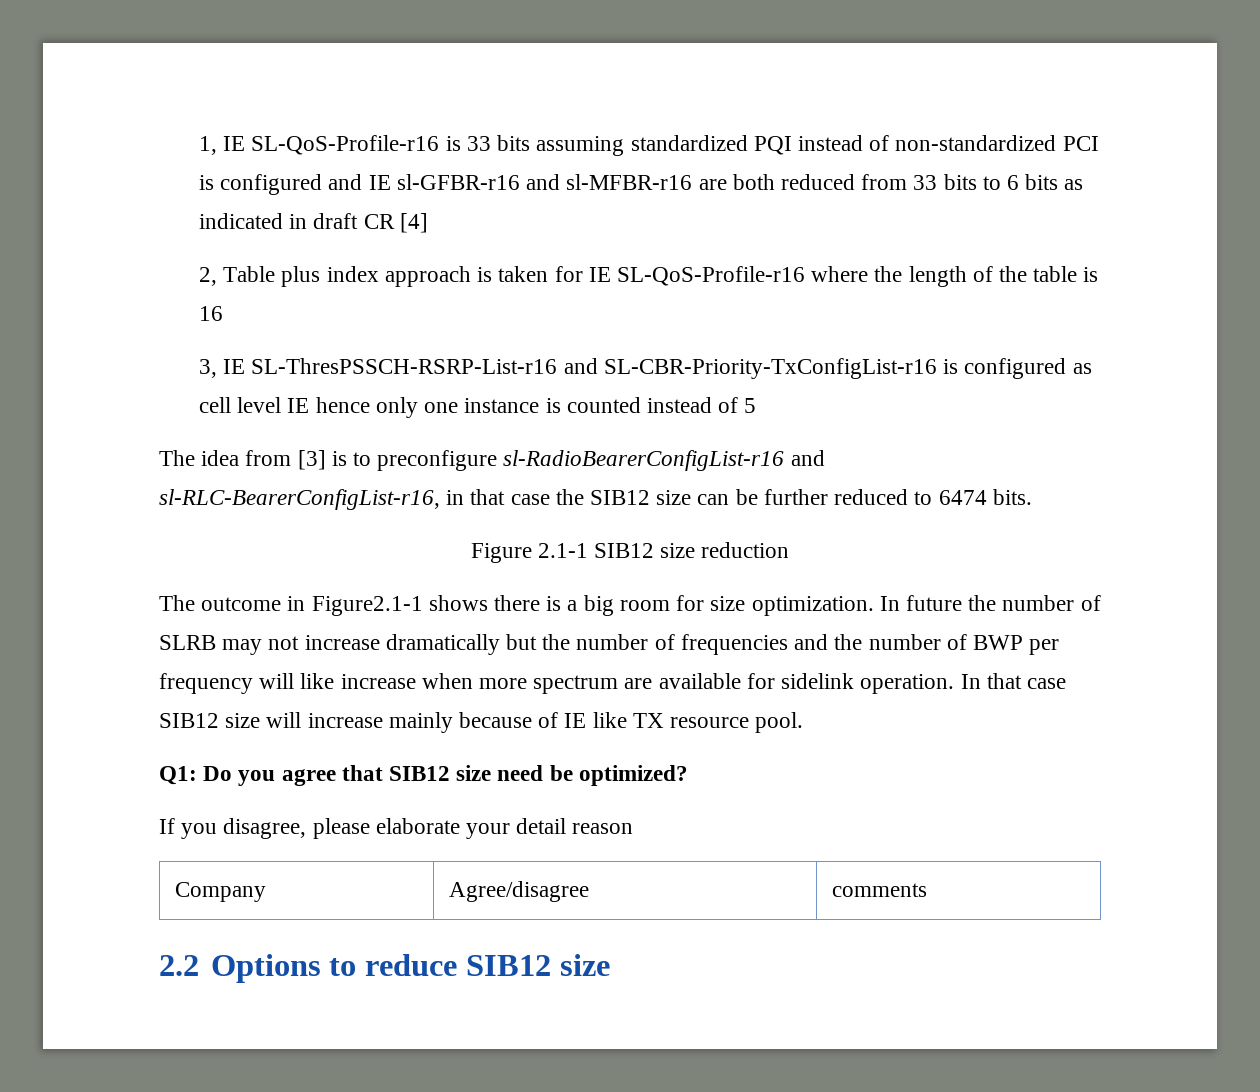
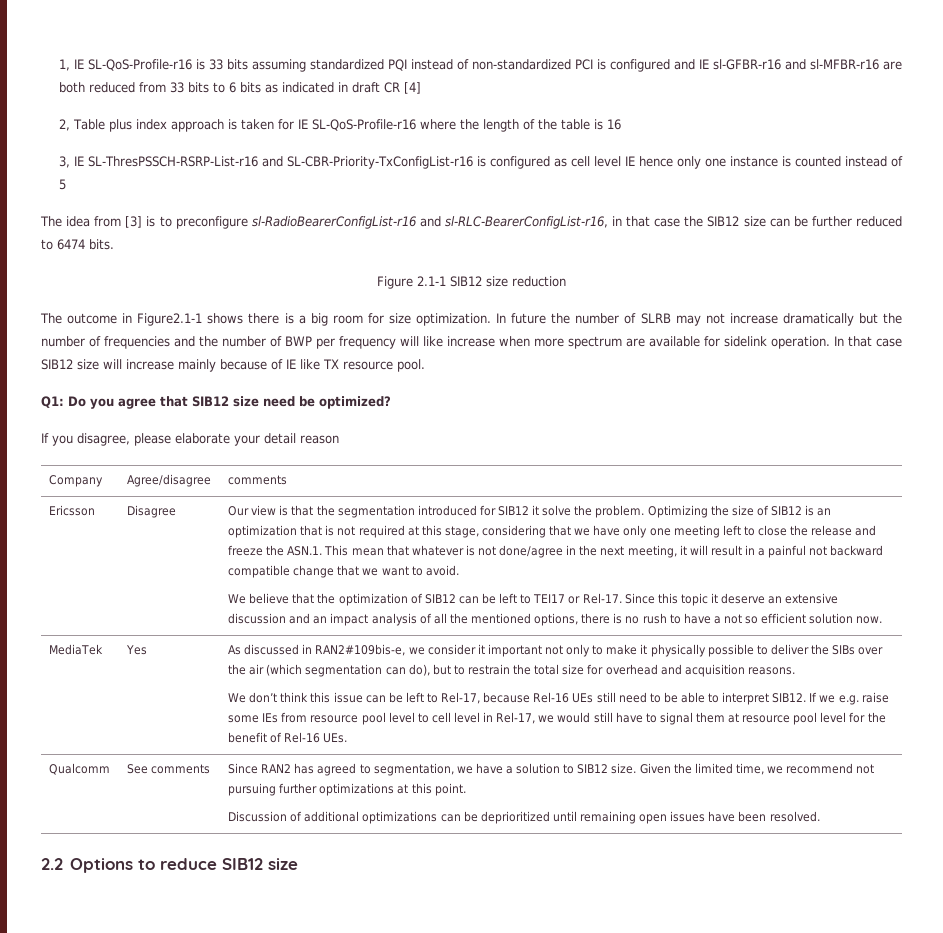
(927, 890) none -> [49,505,96,516] [127,505,177,518] [228,505,832,518] [228,525,877,538] [228,545,884,558] [228,565,459,578] [228,593,839,606] [228,613,883,626] [49,644,104,655] [126,645,148,655] [228,644,884,657] [228,664,795,677] [228,692,889,705] [228,712,886,725] [228,732,348,743] [49,763,111,775] [127,764,211,774] [228,763,875,776] [228,783,466,796] [228,811,820,824] // Ericsson | Disagree | Our view is that the segmentation introduced for SIB12 it solve the problem. Optimizing the size of SIB12 is an optimization that is not required at this stage, considering that we have only one meeting left to close the release and freeze the ASN.1. This mean that whatever is not done/agree in the next meeting, it will result in a painful not backward compatible change that we want to avoid. // We believe that the optimization of SIB12 can be left to TEI17 or Rel-17. Since this topic it deserve an extensive discussion and an impact analysis of all the mentioned options, there is no rush to have a not so efficient solution now. // MediaTek | Yes | As discussed in RAN2#109bis-e, we consider it important not only to make it physically possible to deliver the SIBs over the air (which segmentation can do), but to restrain the total size for overhead and acquisition reasons. // We don’t think this issue can be left to Rel-17, because Rel-16 UEs still need to be able to interpret SIB12. If we e.g. raise some IEs from resource pool level to cell level in Rel-17, we would still have to signal them at resource pool level for the benefit of Rel-16 UEs. // Qualcomm | See comments | Since RAN2 has agreed to segmentation, we have a solution to SIB12 size. Given the limited time, we recommend not pursuing further optimizations at this point. // Discussion of additional optimizations can be deprioritized until remaining open issues have been resolved.

